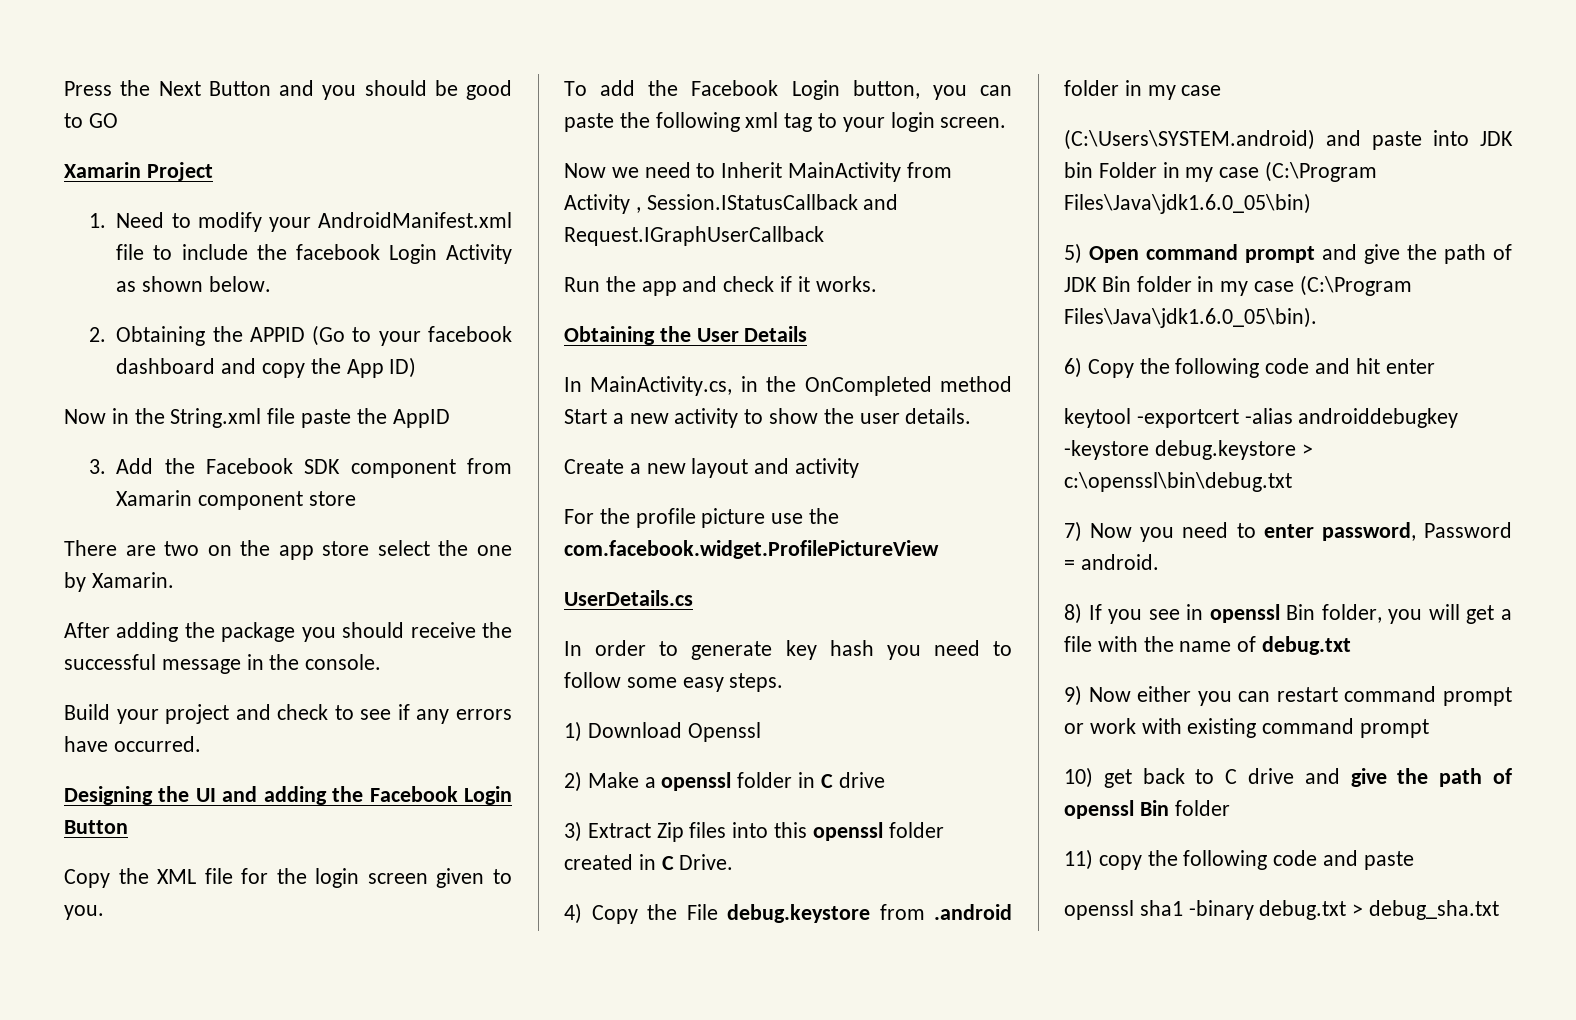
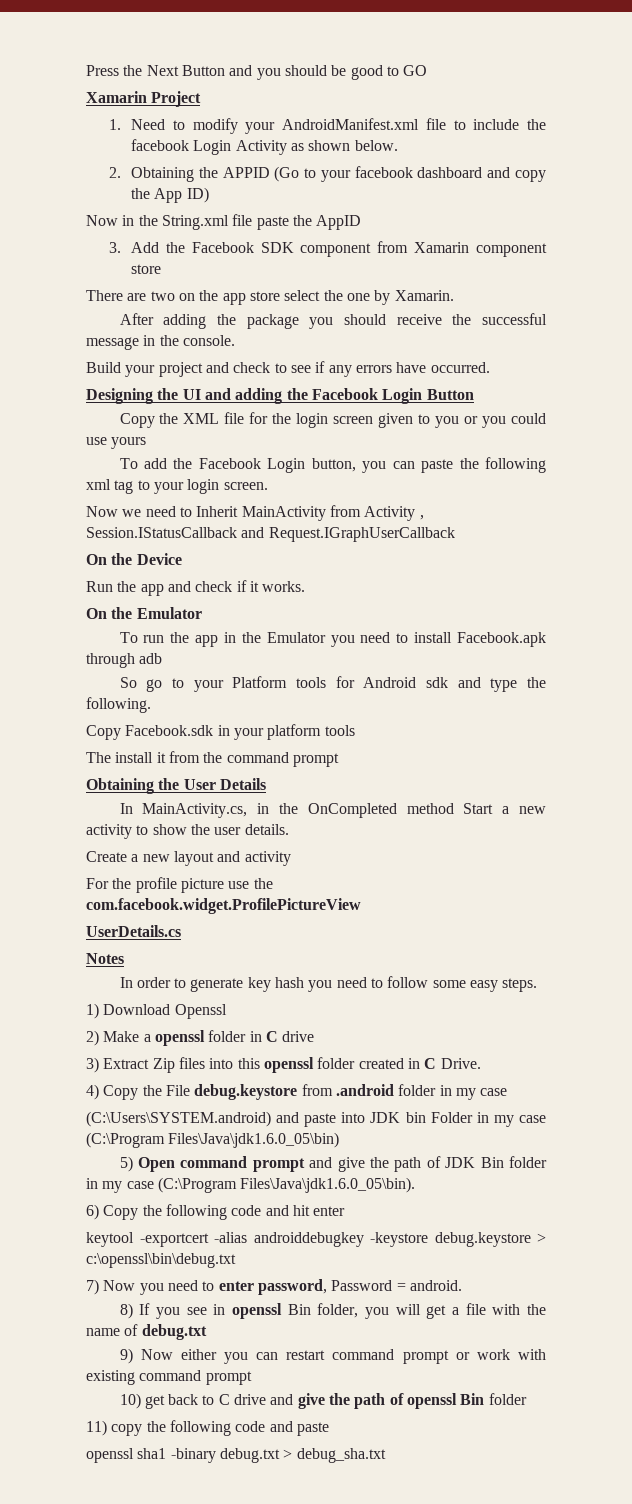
[64,905,104,920] you. -> [435,413,546,428] [86,437,147,449] you or you could use yours
(824, 236) none -> [86,553,182,565] // On the Device
(877, 284) none -> [86,607,202,619] [119,632,546,647] [86,653,163,668] [119,676,546,692] [86,697,151,713] [86,724,355,740] [86,751,339,767] // On the Emulator // To run the app in the Emulator you need to install Facebook.apk through adb // So go to your Platform tools for Android sdk and type the following. // Copy Facebook.sdk in your platform tools // The install it from the command prompt
(693, 598) none -> [86,953,124,964] // Notes

